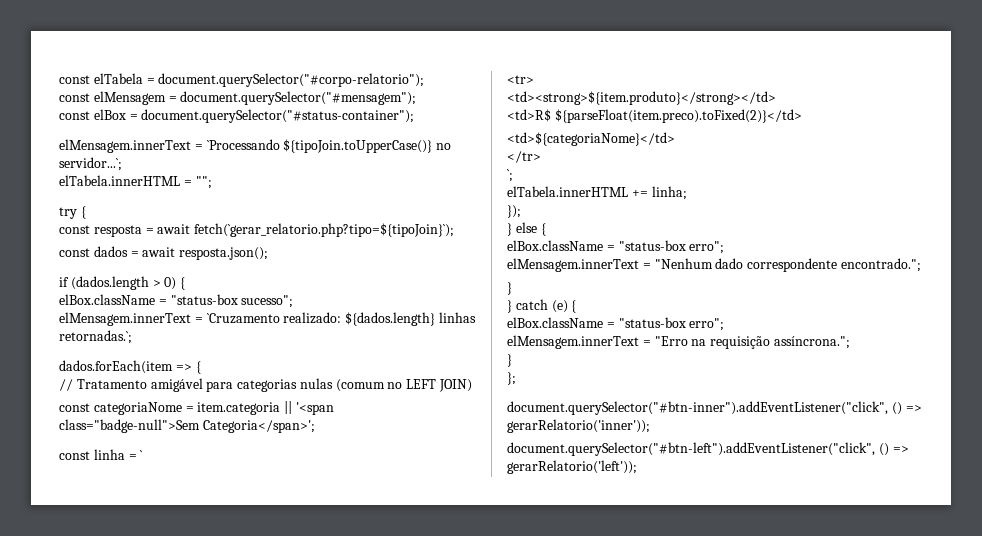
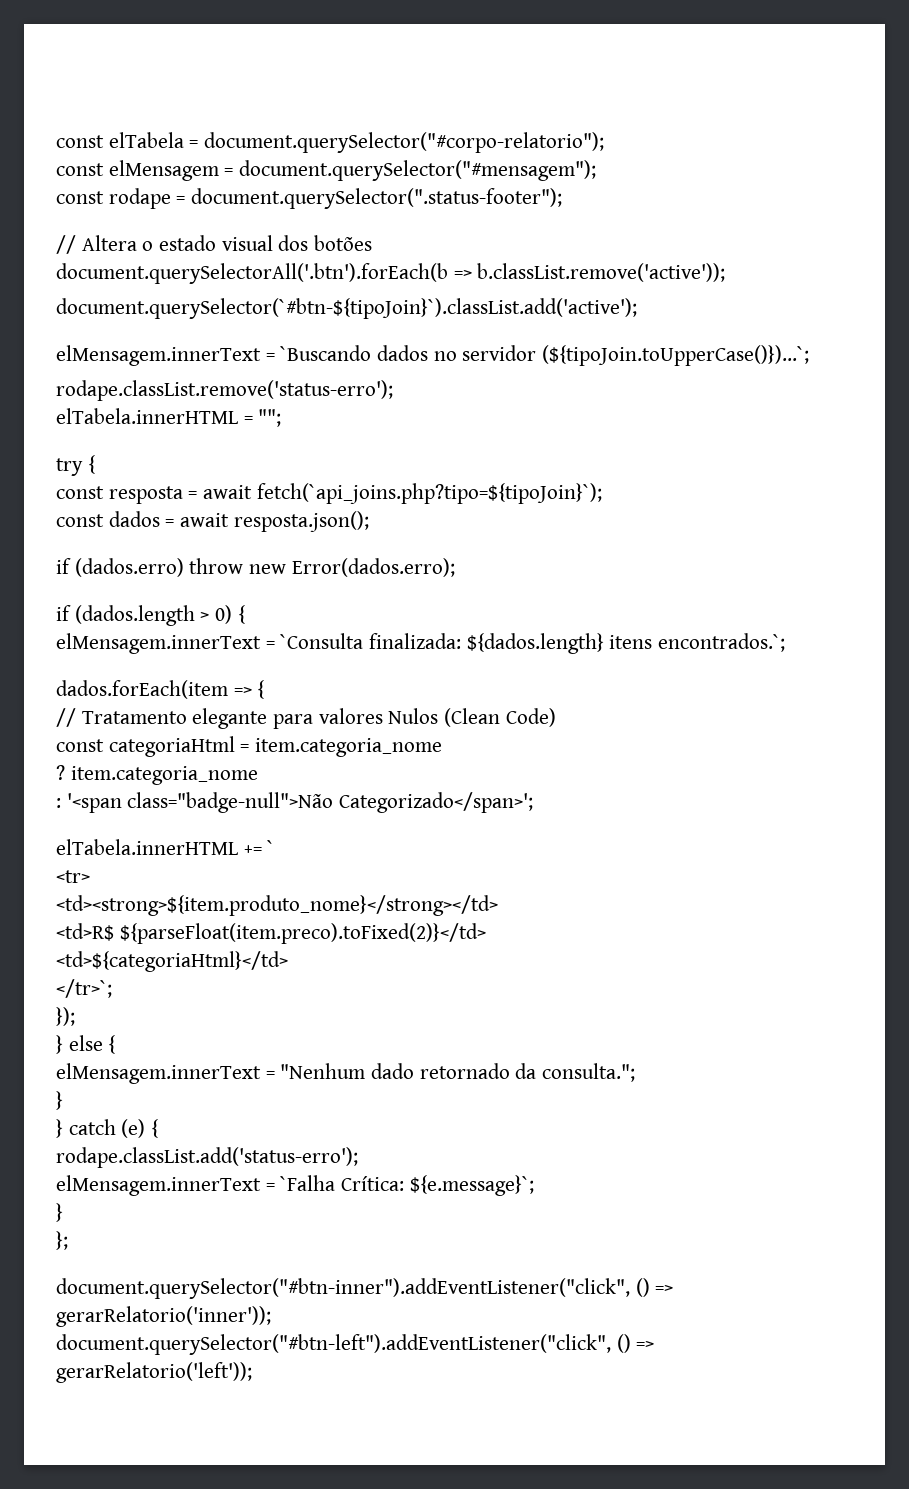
[93,109,415,123] [59,139,452,153] [59,157,122,171] elBox = document.querySelector("#status-container"); // elMensagem.innerText = `Processando ${tipoJoin.toUpperCase()} no servidor...`; -> [108,188,563,209] [56,235,373,254] [56,263,726,284] [56,298,637,319] [56,345,810,366] [56,380,393,401] rodape = document.querySelector(".status-footer"); // // Altera o estado visual dos botões // document.querySelectorAll('.btn').forEach(b => b.classList.remove('active')); // document.querySelector(`#btn-${tipoJoin}`).classList.add('active'); // elMensagem.innerText = `Buscando dados no servidor (${tipoJoin.toUpperCase()})...`; // rodape.classList.remove('status-erro');
[194,223,455,237] fetch(`gerar_relatorio.php?tipo=${tipoJoin}`); -> [256,483,602,504] fetch(`api_joins.php?tipo=${tipoJoin}`);
(269, 253) none -> [56,558,455,577] // if (dados.erro) throw new Error(dados.erro);
[59,294,294,308] [59,312,476,326] [59,330,132,344] elBox.className = "status-box sucesso"; // elMensagem.innerText = `Cruzamento realizado: ${dados.length} linhas retornadas.`; -> [56,633,786,654] elMensagem.innerText = `Consulta finalizada: ${dados.length} itens encontrados.`;
[150,378,473,392] [59,401,334,415] [59,419,315,433] [59,449,137,460] amigável para categorias nulas (comum no LEFT JOIN) // const categoriaNome = item.categoria || '<span class="badge-null">Sem Categoria</span>'; // const linha = -> [192,708,556,729] [56,736,443,757] [56,765,258,785] [56,792,534,813] [56,839,262,855] elegante para valores Nulos (Clean Code) // const categoriaHtml = item.categoria_nome // ? item.categoria_nome // : '<span class="badge-null">Não Categorizado</span>'; // elTabela.innerHTML +=
[507,91,776,105] <td><strong>${item.produto}</strong></td> -> [56,895,498,916] <td><strong>${item.produto_nome}</strong></td>
[507,132,675,146] [507,151,541,163] [507,169,513,182] [507,186,687,200] <td>${categoriaNome}</td> // </tr> // `; // elTabela.innerHTML += linha; -> [56,951,288,972] [56,979,112,998] <td>${categoriaHtml}</td> // </tr>`;
[507,240,725,254] // elBox.className = "status-box erro"; -> (116, 1044) none
[747,258,921,272] correspondente encontrado."; -> [419,1063,636,1082] retornado da consulta.";
[507,317,725,331] [507,335,850,349] elBox.className = "status-box erro"; // elMensagem.innerText = "Erro na requisição assíncrona."; -> [56,1147,358,1168] [56,1175,534,1196] rodape.classList.add('status-erro'); // elMensagem.innerText = `Falha Crítica: ${e.message}`;

